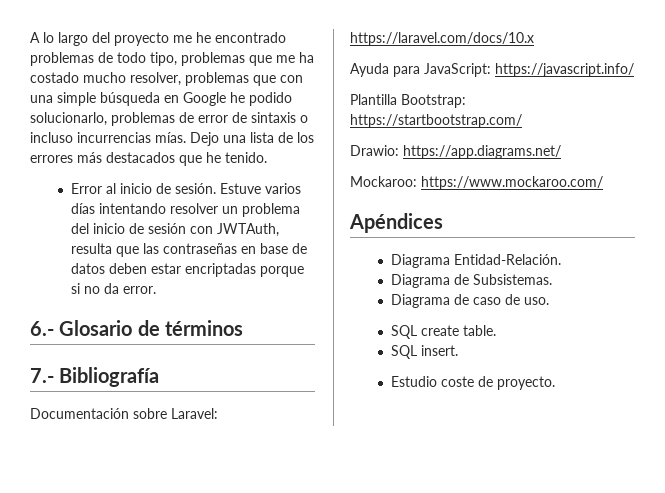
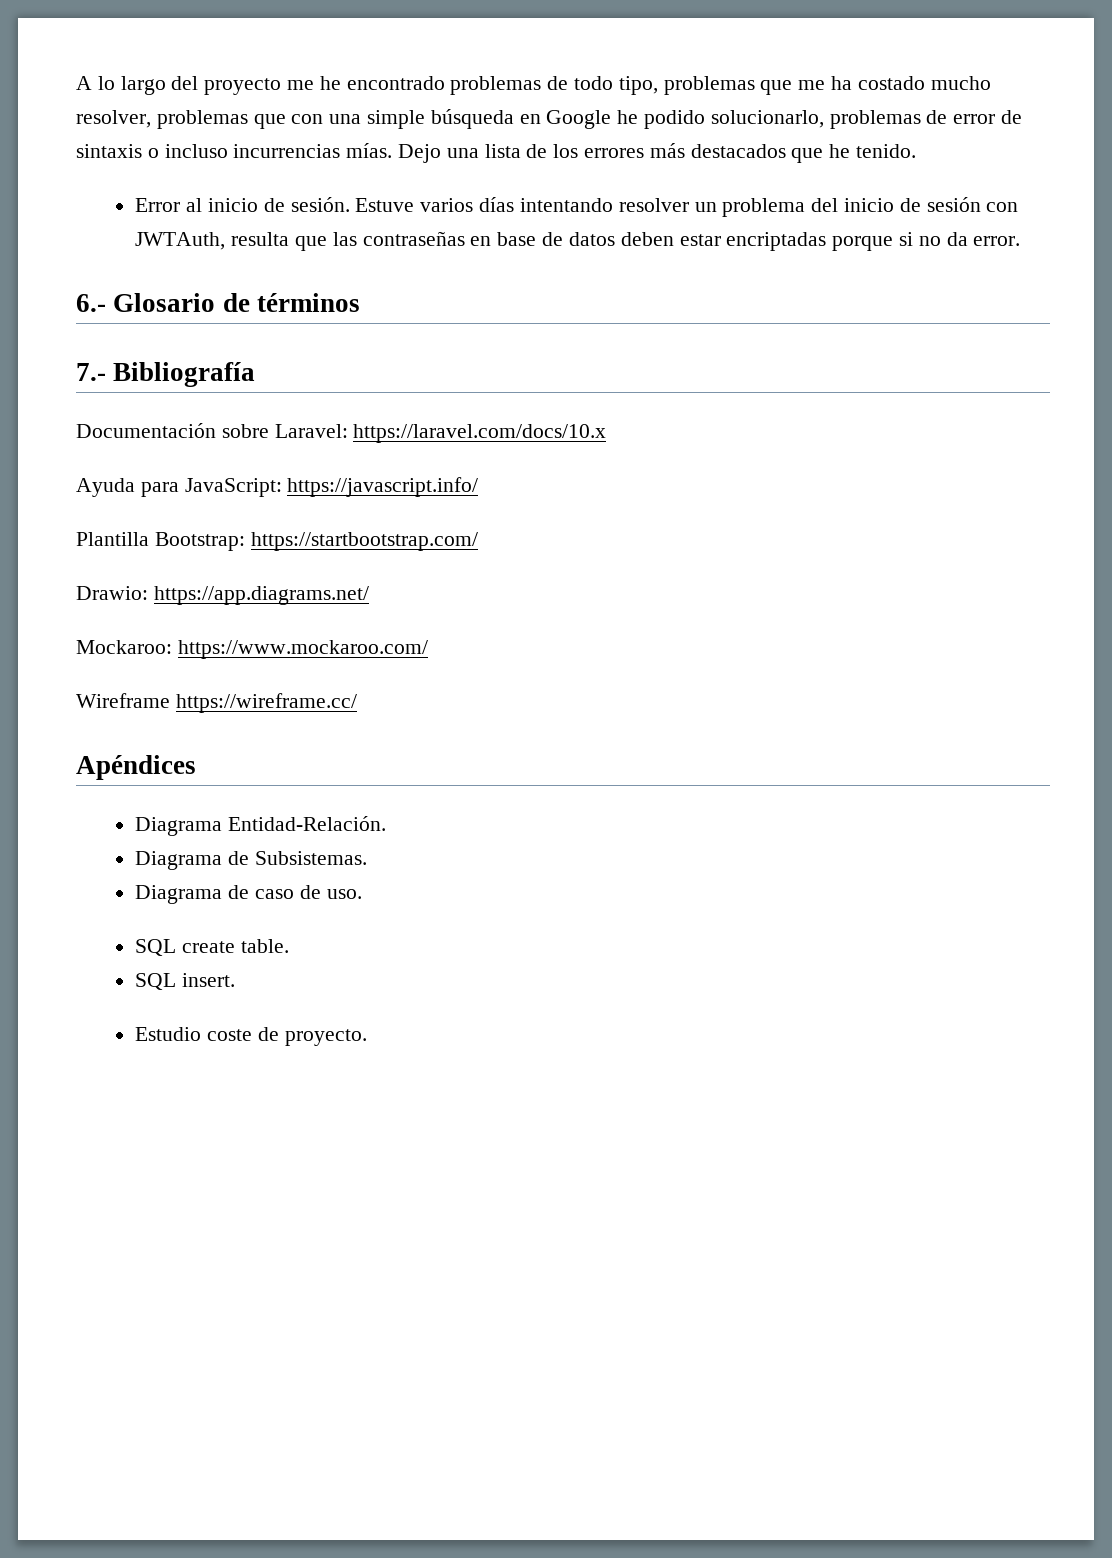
(603, 183) none -> [76,693,357,713] // Wireframe https://wireframe.cc/

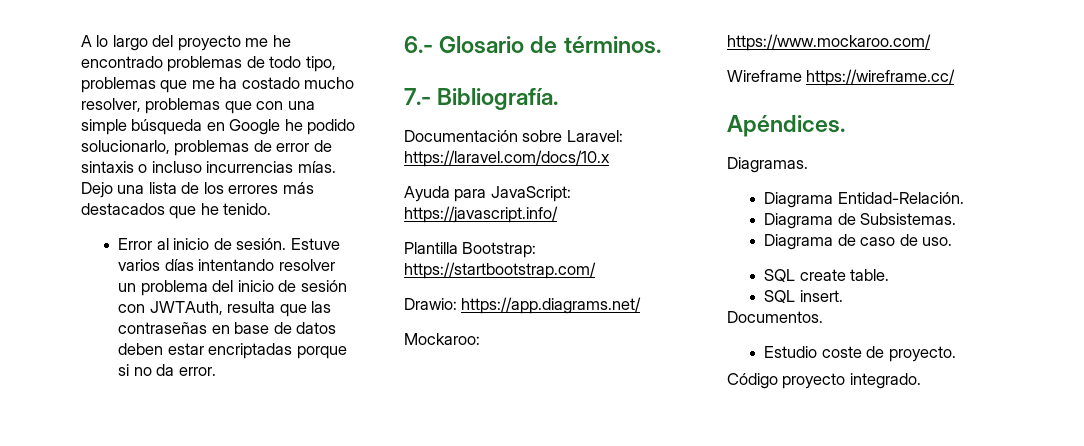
[256,293,360,312] términos -> [563,36,661,54] términos.
[113,362,256,387] Bibliografía -> [437,88,559,110] Bibliografía.
[76,755,196,780] Apéndices -> [727,115,845,137] [727,157,808,173] Apéndices. // Diagramas.
(236, 980) none -> [727,311,823,323] // Documentos.
(367, 1037) none -> [727,373,921,389] // Código proyecto integrado.

